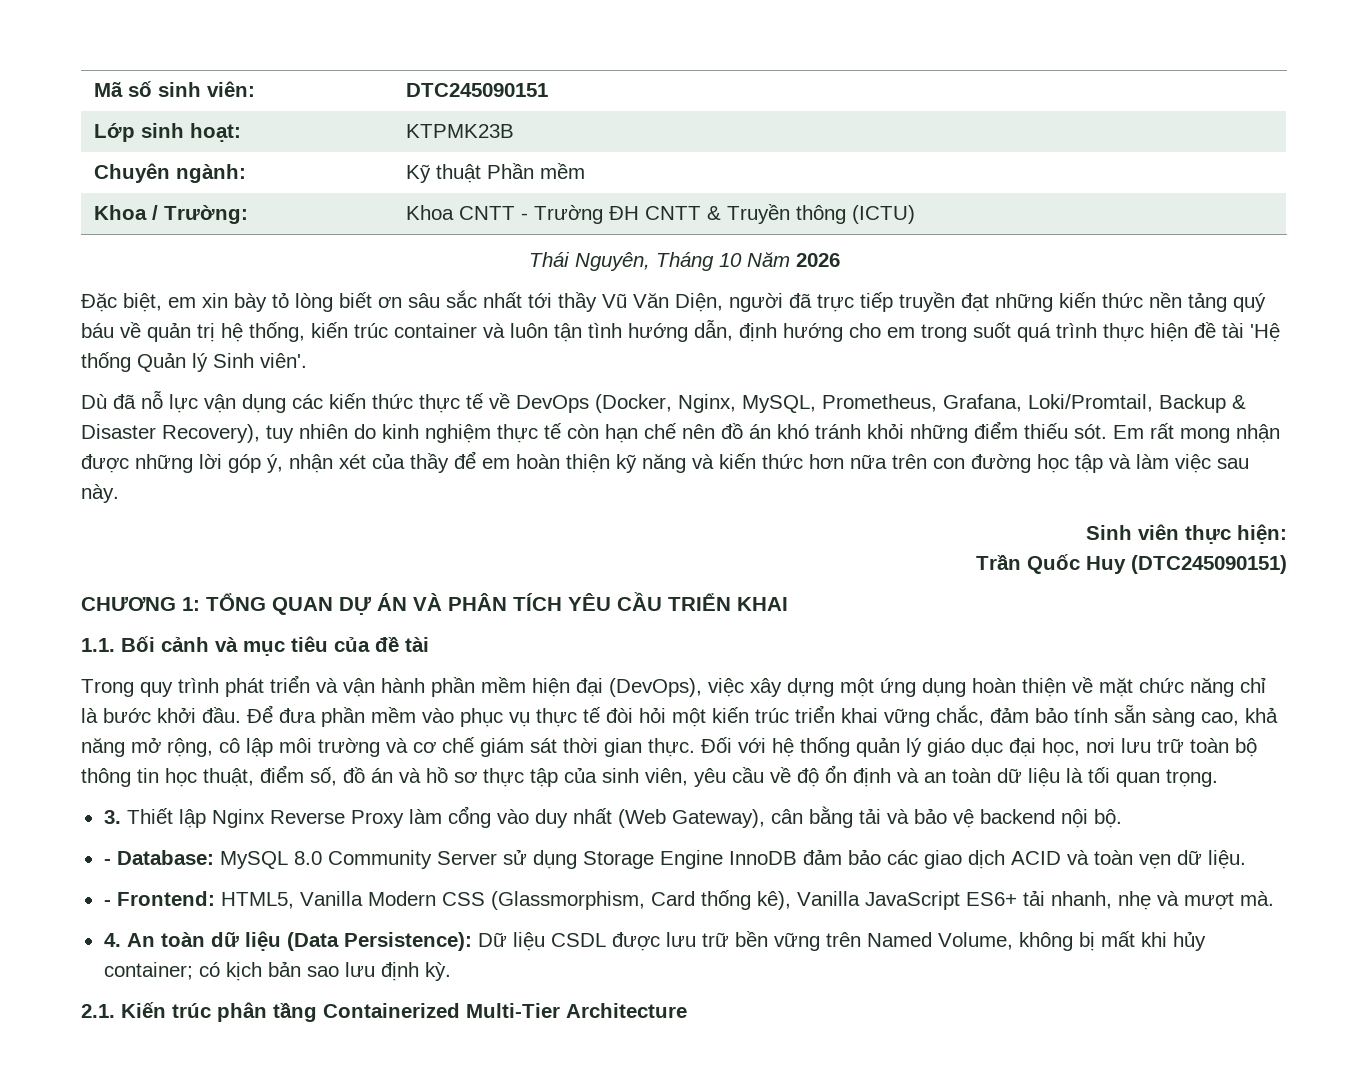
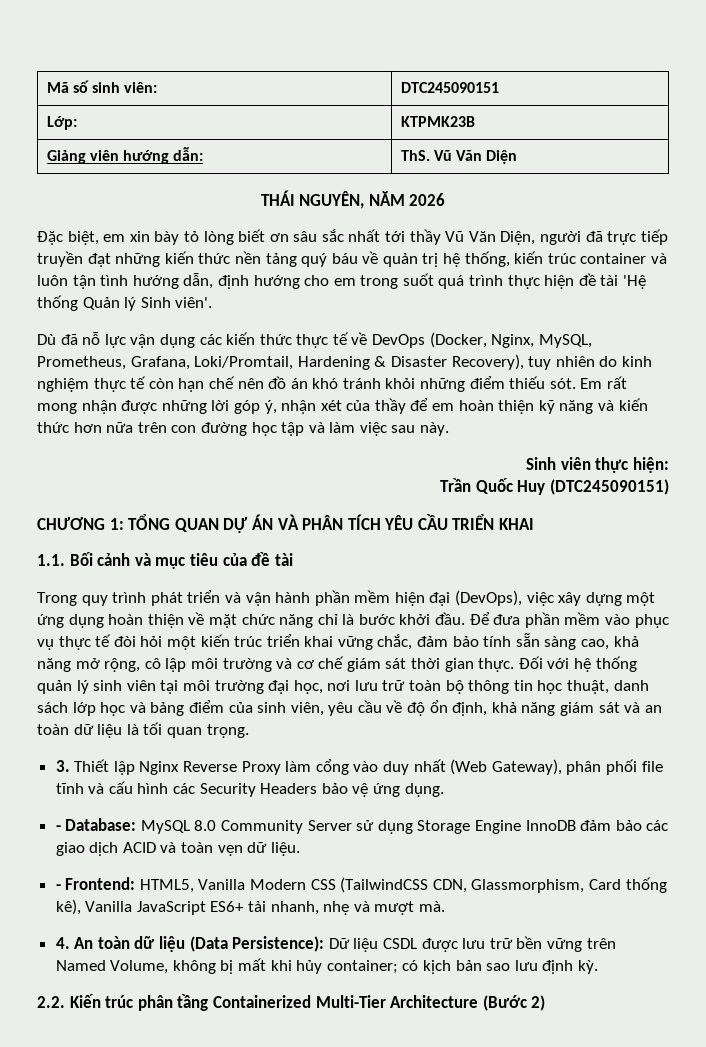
[93,123,241,142] [405,124,514,138] [93,163,246,183] [405,163,585,183] [93,205,248,224] [405,204,915,224] [528,252,790,271] Lớp sinh hoạt: | KTPMK23B // Chuyên ngành: | Kỹ thuật Phần mềm // Khoa / Trường: | Khoa CNTT - Trường ĐH CNTT & Truyền thông (ICTU) // Thái Nguyên, Tháng 10 Năm -> [46,116,77,130] [400,116,475,127] [46,147,204,164] [400,150,518,164] [260,190,405,209] Lớp: | KTPMK23B // Giảng viên hướng dẫn: | ThS. Vũ Văn Diện // THÁI NGUYÊN, NĂM
[1159,394,1226,413] Backup -> [297,356,370,370] Hardening
[927,738,1003,757] giáo dục -> [93,680,264,694] sinh viên tại môi trường
[260,765,558,787] điểm số, đồ án và hồ sơ thực tập -> [613,680,649,691] [37,700,224,716] danh sách lớp học và bảng điểm
[853,768,891,787] định -> [452,702,620,716] định, khả năng giám sát
[770,806,1122,828] cân bằng tải và bảo vệ backend nội bộ. -> [566,759,663,775] [55,781,444,797] phân phối file tĩnh và cấu hình các Security Headers bảo vệ ứng dụng.
[490,891,645,910] (Glassmorphism, -> [340,877,585,893] (TailwindCSS CDN, Glassmorphism,
[81,1004,115,1018] 2.1. -> [37,996,65,1008] 2.2.
(687, 1010) none -> [482,995,546,1011] (Bước 2)

